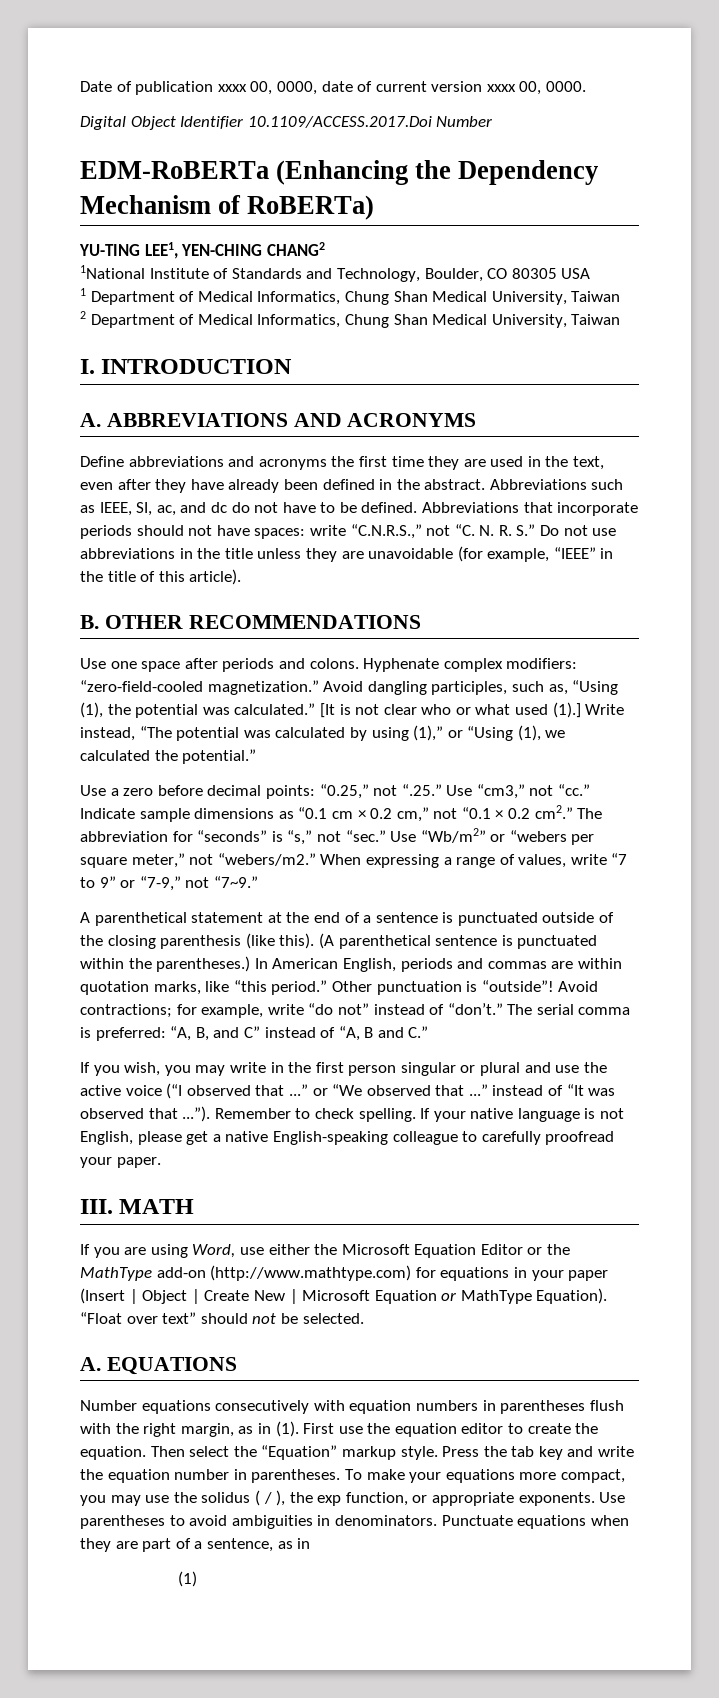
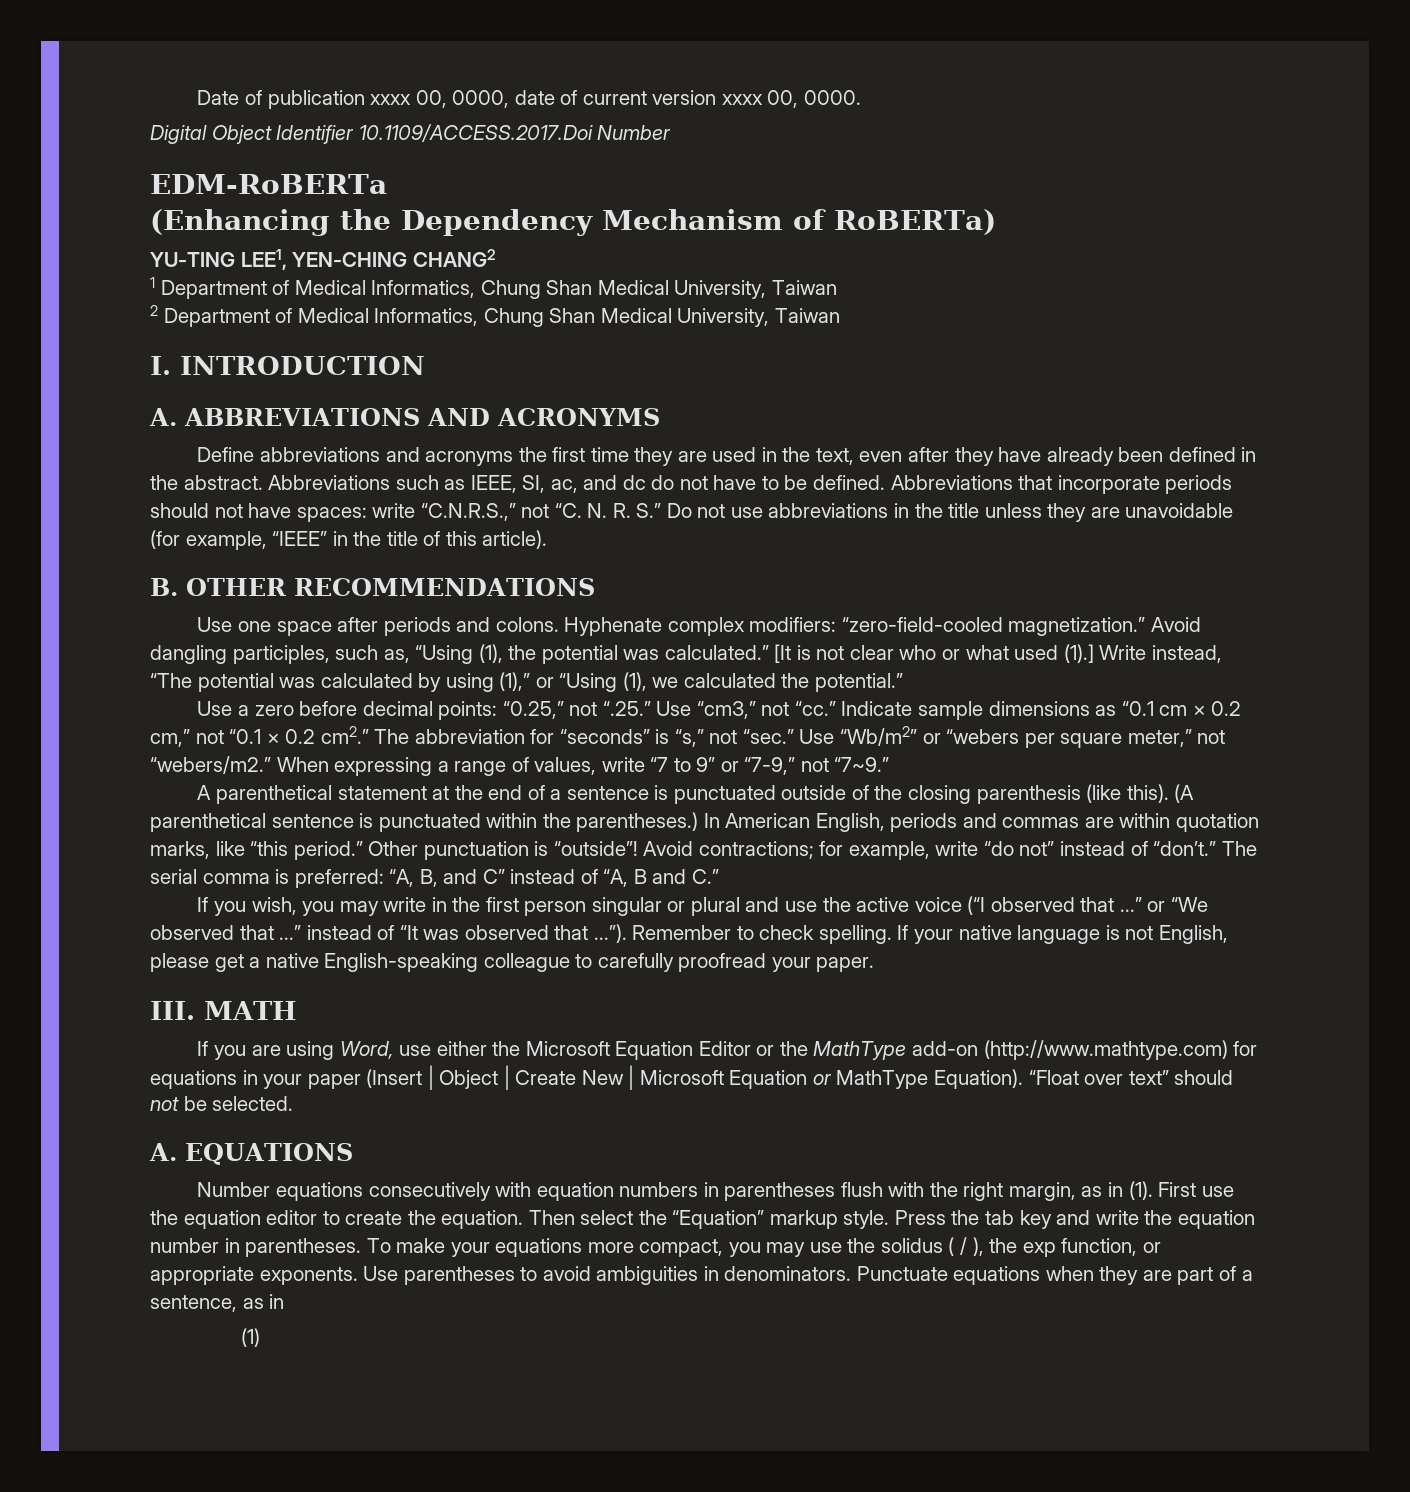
(269, 170) none -> (387, 184) //
[80,265,591,282] // 1National Institute of Standards and Technology, Boulder, CO 80305 USA -> (496, 258) none

